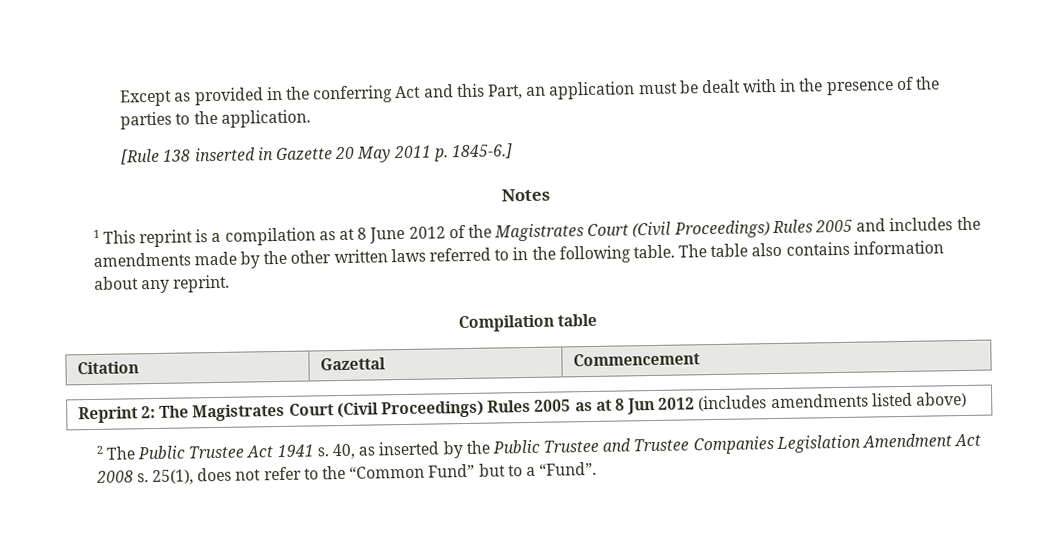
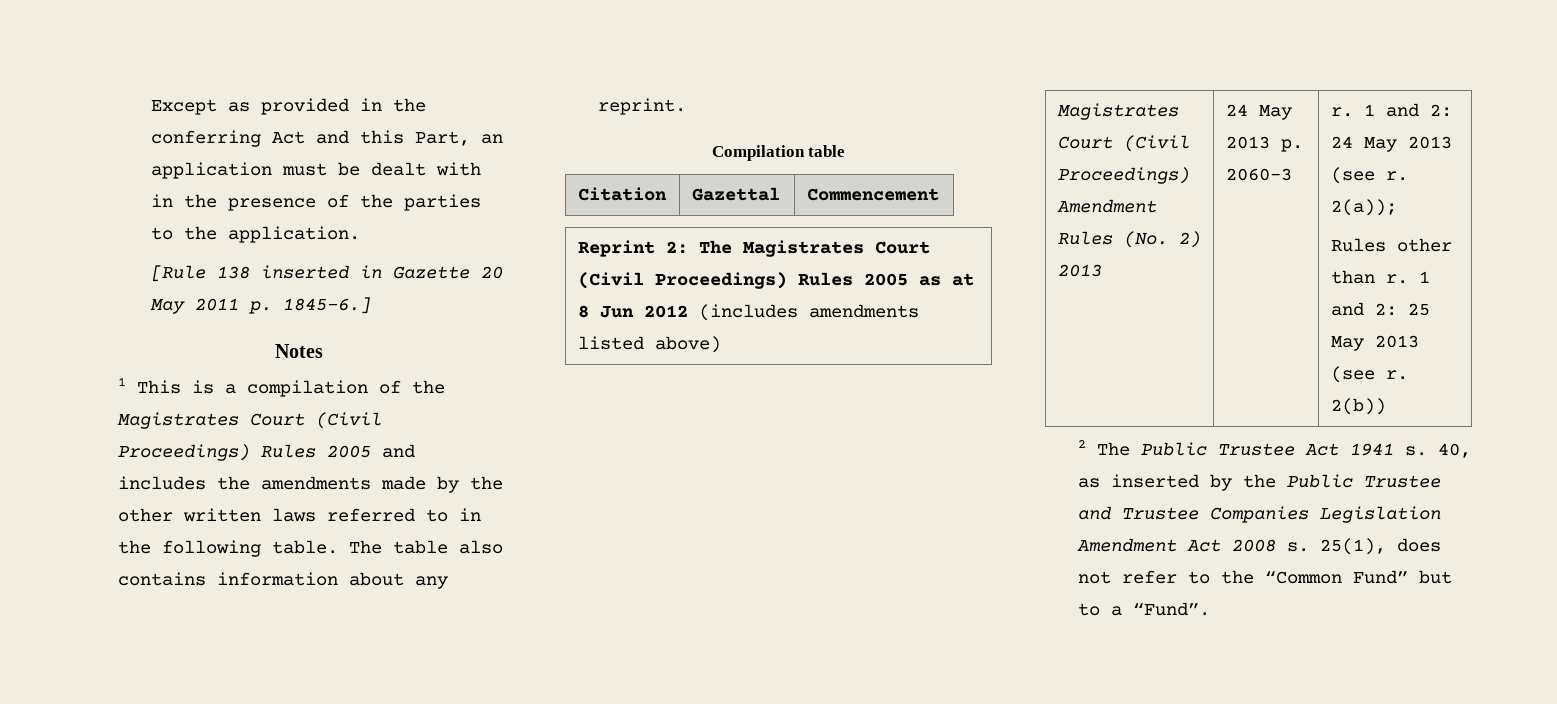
[139,229,194,248] reprint -> (182, 387) none
[318,226,446,244] as at 8 June 2012 -> (369, 388) none
(968, 399) none -> [1056,103,1179,120] [1057,135,1190,152] [1057,167,1190,184] [1056,199,1157,213] [1057,231,1201,248] [1057,264,1102,277] [1225,104,1292,120] [1225,136,1303,152] [1225,168,1292,181] [1330,103,1452,117] [1330,136,1452,152] [1330,167,1408,184] [1330,199,1397,216] [1330,238,1452,252] [1330,270,1430,284] [1330,302,1430,316] [1330,335,1419,351] [1330,366,1408,383] [1330,398,1386,415] // Magistrates Court (Civil Proceedings) Amendment Rules (No. 2) 2013 | 24 May 2013 p. 2060-3 | r. 1 and 2: 24 May 2013 (see r. 2(a)); // Rules other than r. 1 and 2: 25 May 2013 (see r. 2(b))

